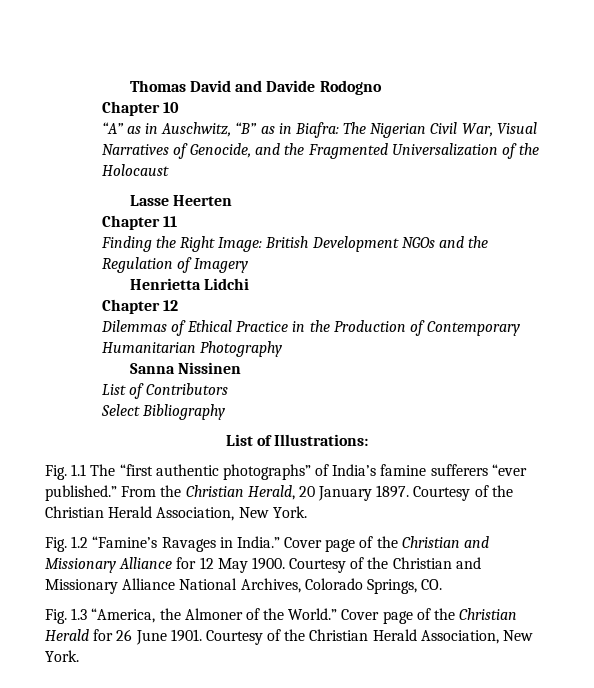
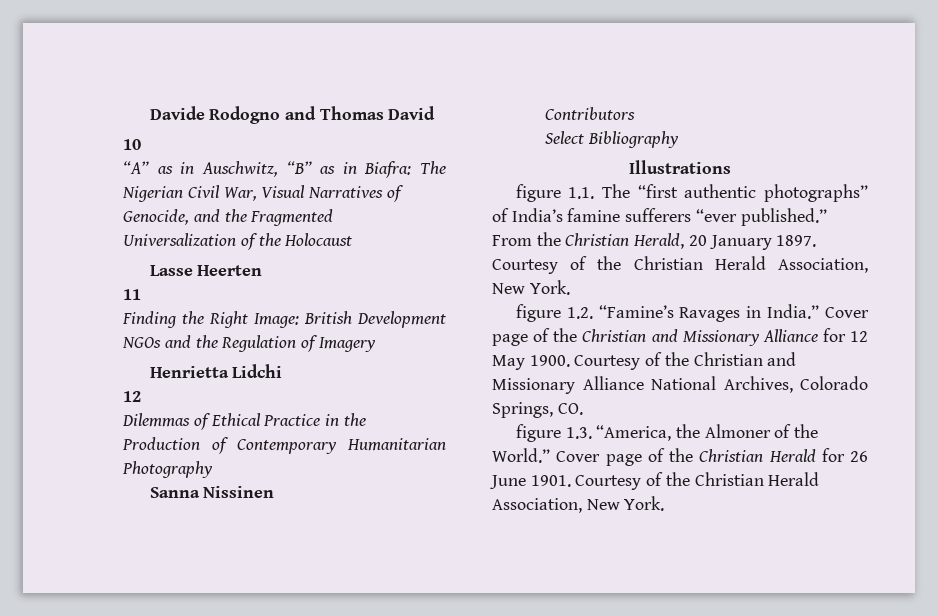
(129, 86) none -> [149,106,317,124] Davide Rodogno and
[235,80,382,95] [101,101,160,116] and Davide Rodogno // Chapter -> (436, 113) //
[101,215,160,230] Chapter -> (263, 270) none
[101,299,160,314] Chapter -> (283, 371) none
[101,383,144,399] List of -> (275, 492) none
[225,434,369,446] [45,464,87,480] List of Illustrations: // Fig. 1.1 -> [629,160,731,174] [515,184,595,202] Illustrations // figure 1.1.
[45,536,89,552] Fig. 1.2 -> [515,304,593,322] figure 1.2.
[45,608,88,624] Fig. 1.3 -> [515,424,592,442] figure 1.3.

